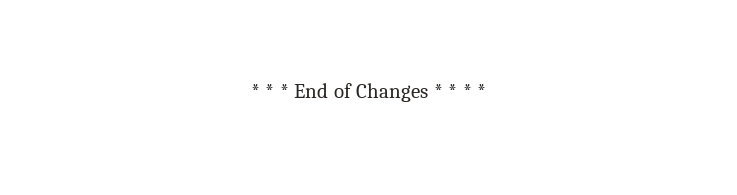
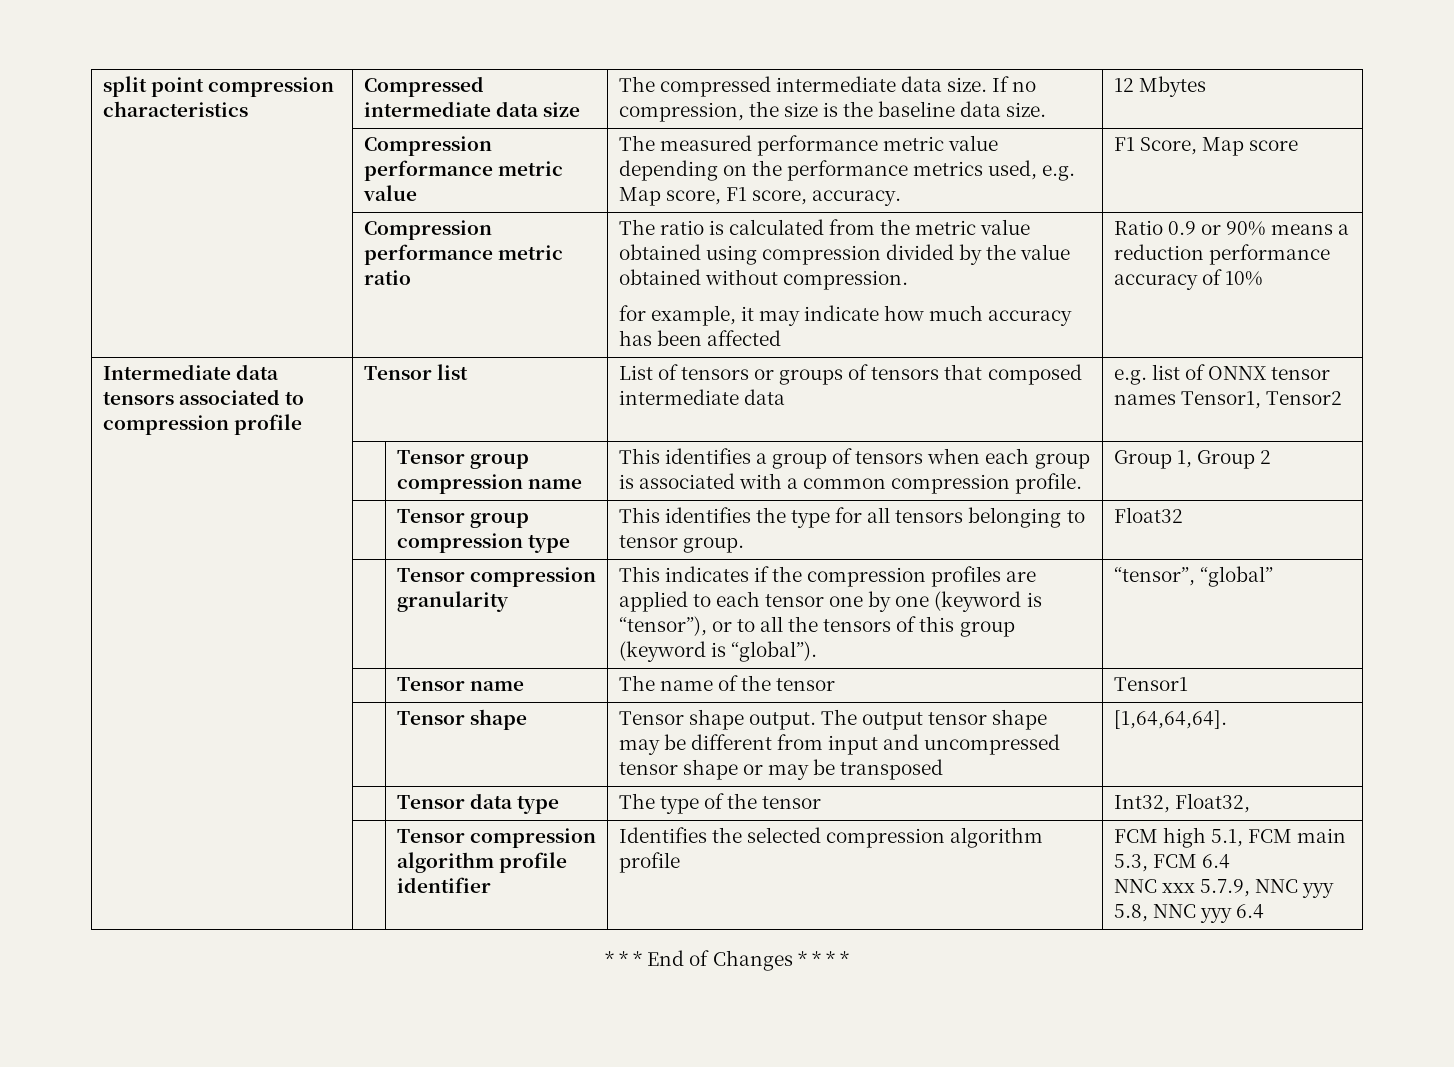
(250, 91) none -> [102,76,334,97] [102,101,248,117] [363,76,484,97] [363,101,580,117] [618,76,1037,97] [618,101,1047,122] [1113,76,1206,97] [363,136,492,156] [363,160,563,181] [362,185,417,201] [618,135,999,156] [618,160,1076,181] [618,187,902,206] [1113,137,1298,156] [363,220,492,240] [363,244,563,265] [363,270,411,285] [618,219,1031,235] [618,244,1071,265] [618,269,908,290] [618,305,1073,326] [618,330,781,346] [1113,220,1350,236] [1113,244,1330,265] [1113,269,1263,290] [102,364,279,380] [102,389,304,405] [102,414,302,435] [363,364,468,380] [618,364,1082,385] [618,389,785,405] [1113,364,1331,385] [1113,391,1342,409] [396,450,529,469] [396,474,582,494] [618,448,1090,469] [618,473,1083,494] [1113,450,1271,469] [396,509,529,528] [396,533,570,553] [618,507,1085,528] [618,535,744,553] [1113,507,1183,523] [396,567,596,587] [396,591,509,612] [618,566,1037,587] [618,591,1042,612] [618,616,1015,637] [618,641,817,662] [1113,566,1273,587] [396,677,524,691] [618,675,836,691] [1113,677,1188,691] [396,709,527,730] [618,709,1048,730] [618,734,1061,755] [618,759,944,780] [1113,710,1227,729] [396,793,559,814] [618,793,822,814] [1113,793,1250,813] [396,828,596,848] [396,852,567,873] [396,877,491,893] [618,827,1044,848] [618,852,680,873] [1113,827,1347,848] [1113,854,1230,872] [1113,879,1335,898] [1113,904,1264,923] split point compression characteristics | Compressed intermediate data size | The compressed intermediate data size. If no compression, the size is the baseline data size. | 12 Mbytes // | Compression performance metric value | The measured performance metric value depending on the performance metrics used, e.g. Map score, F1 score, accuracy. | F1 Score, Map score // | Compression performance metric ratio | The ratio is calculated from the metric value obtained using compression divided by the value obtained without compression. // for example, it may indicate how much accuracy has been affected | Ratio 0.9 or 90% means a reduction performance accuracy of 10% // Intermediate data tensors associated to compression profile | Tensor list | List of tensors or groups of tensors that composed intermediate data | e.g. list of ONNX tensor names Tensor1, Tensor2 // | | Tensor group compression name | This identifies a group of tensors when each group is associated with a common compression profile. | Group 1, Group 2 // | | Tensor group compression type | This identifies the type for all tensors belonging to tensor group. | Float32 // | | Tensor compression granularity | This indicates if the compression profiles are applied to each tensor one by one (keyword is “tensor”), or to all the tensors of this group (keyword is “global”). | “tensor”, “global” // | | Tensor name | The name of the tensor | Tensor1 // | | Tensor shape | Tensor shape output. The output tensor shape may be different from input and uncompressed tensor shape or may be transposed | [1,64,64,64]. // | | Tensor data type | The type of the tensor | Int32, Float32, // | | Tensor compression algorithm profile identifier | Identifies the selected compression algorithm profile | FCM high 5.1, FCM main 5.3, FCM 6.4 // NNC xxx 5.7.9, NNC yyy 5.8, NNC yyy 6.4 //

